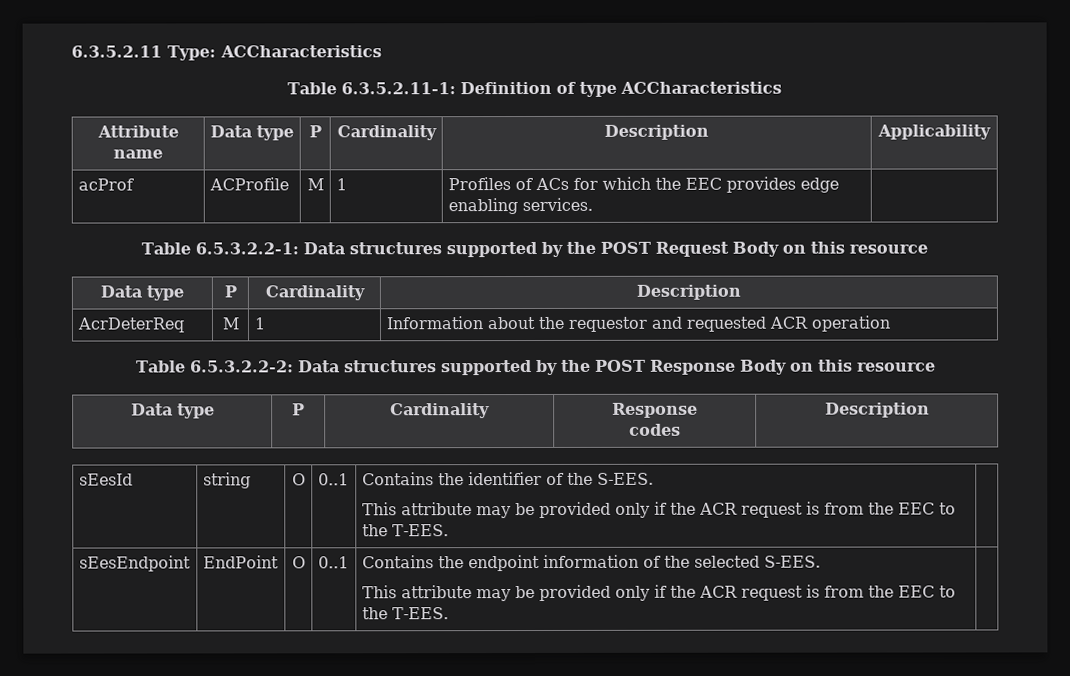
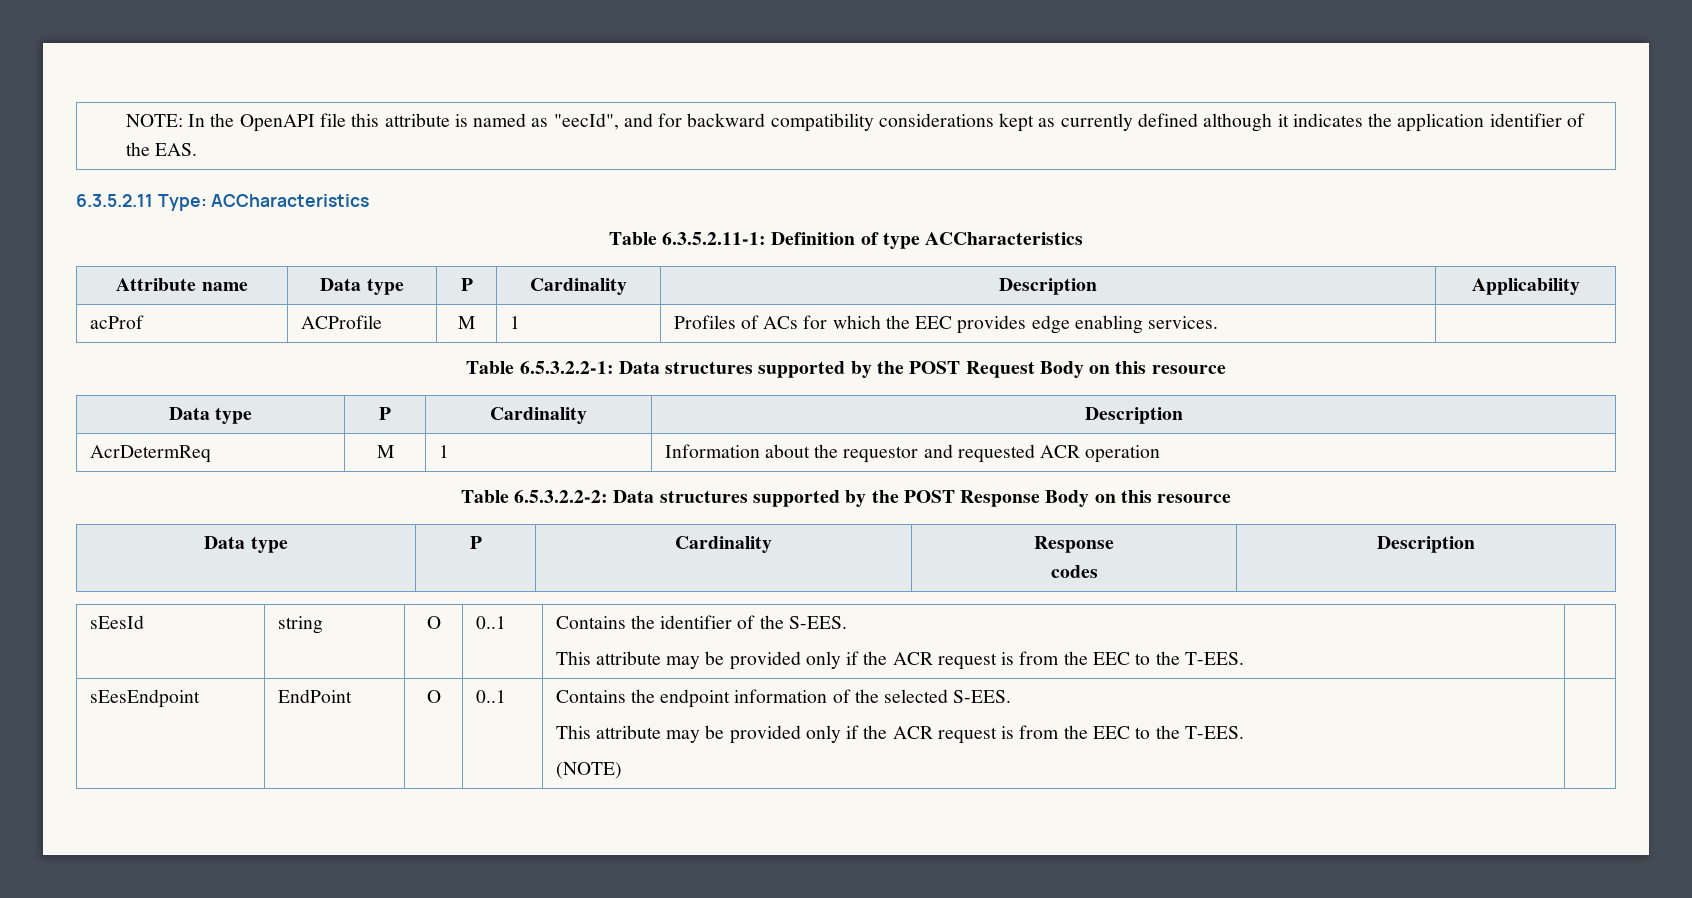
(71, 51) none -> [125,113,1585,132] [125,142,198,156] NOTE: In the OpenAPI file this attribute is named as "eecId", and for backward compatibility considerations kept as currently defined although it indicates the application identifier of the EAS. //
[76,317,184,333] AcrDeterReq -> [89,445,211,463] AcrDetermReq
(449, 613) none -> [555,762,622,779] // (NOTE)

